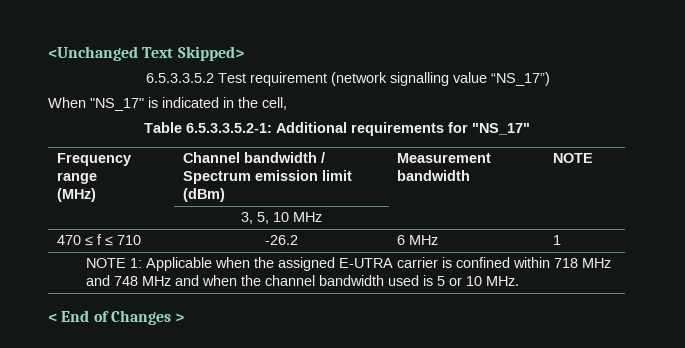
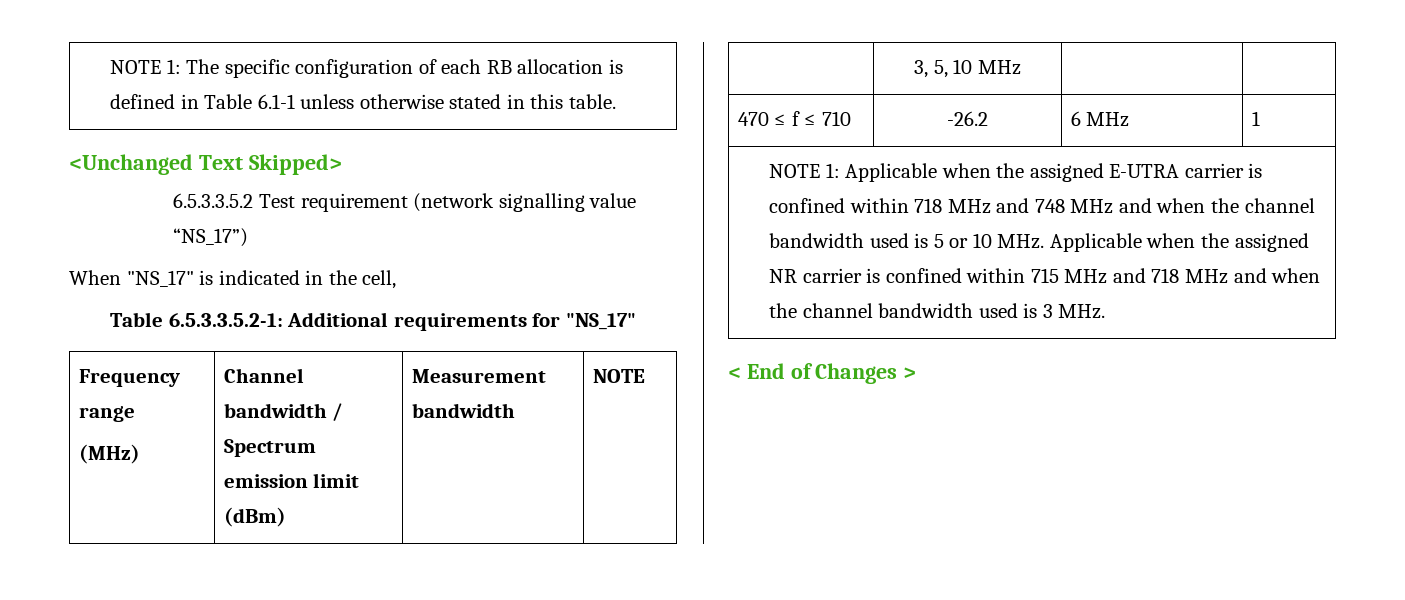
(48, 53) none -> [110,59,624,78] [110,94,617,109] NOTE 1: The specific configuration of each RB allocation is defined in Table 6.1-1 unless otherwise stated in this table. //
(520, 281) none -> [1049,233,1309,252] [769,268,1321,284] [769,303,1106,319] Applicable when the assigned NR carrier is confined within 715 MHz and 718 MHz and when the channel bandwidth used is 3 MHz.

